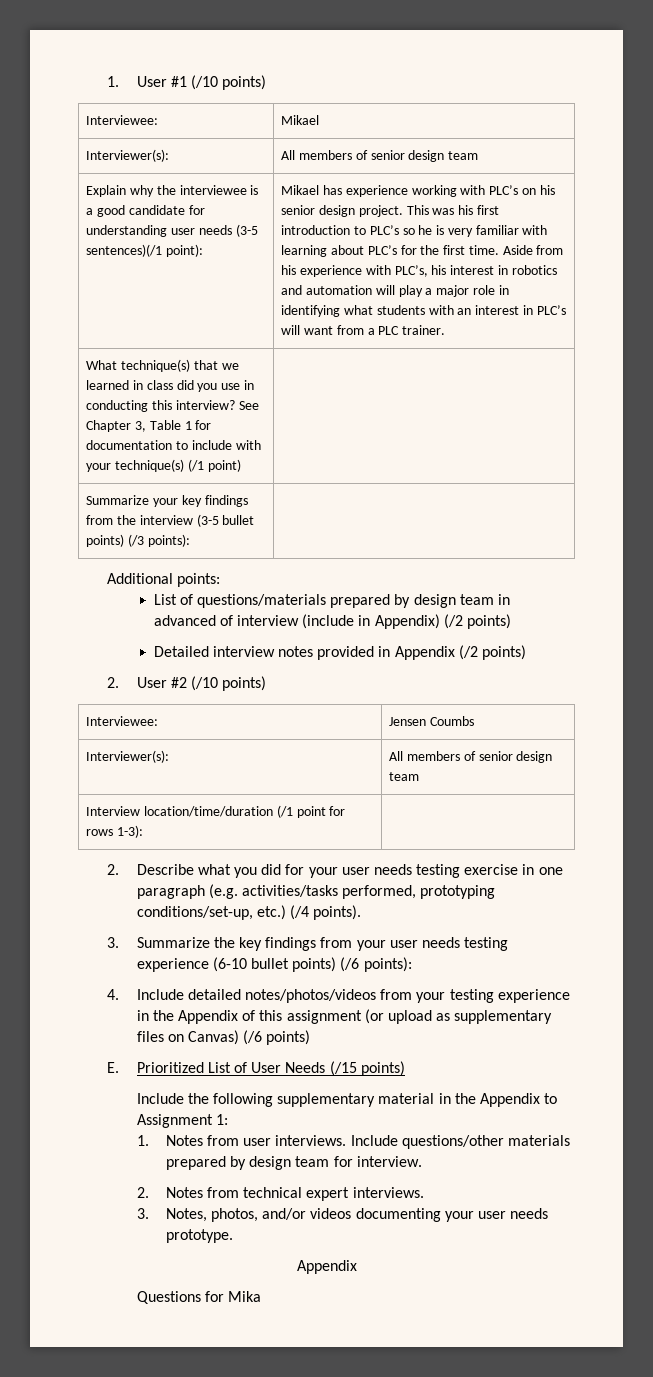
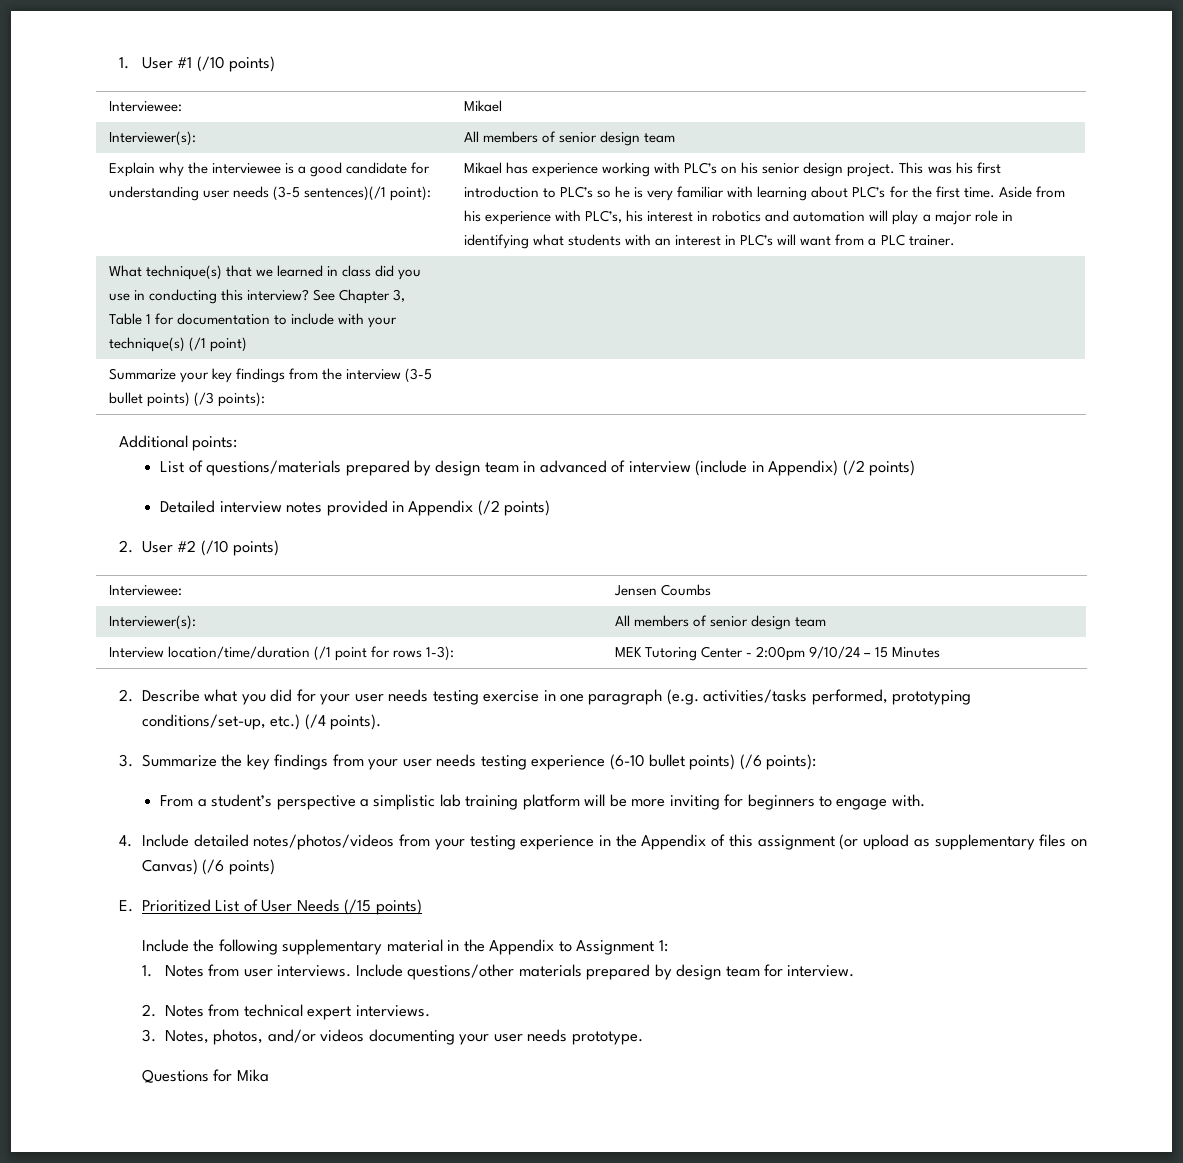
(143, 831) none -> [614,646,941,661] MEK Tutoring Center - 2:00pm 9/10/24 – 15 Minutes
(412, 964) none -> [160,794,925,810] // From a student’s perspective a simplistic lab training platform will be more inviting for beginners to engage with.
[296,1260,357,1274] // Appendix -> (643, 1038) none

